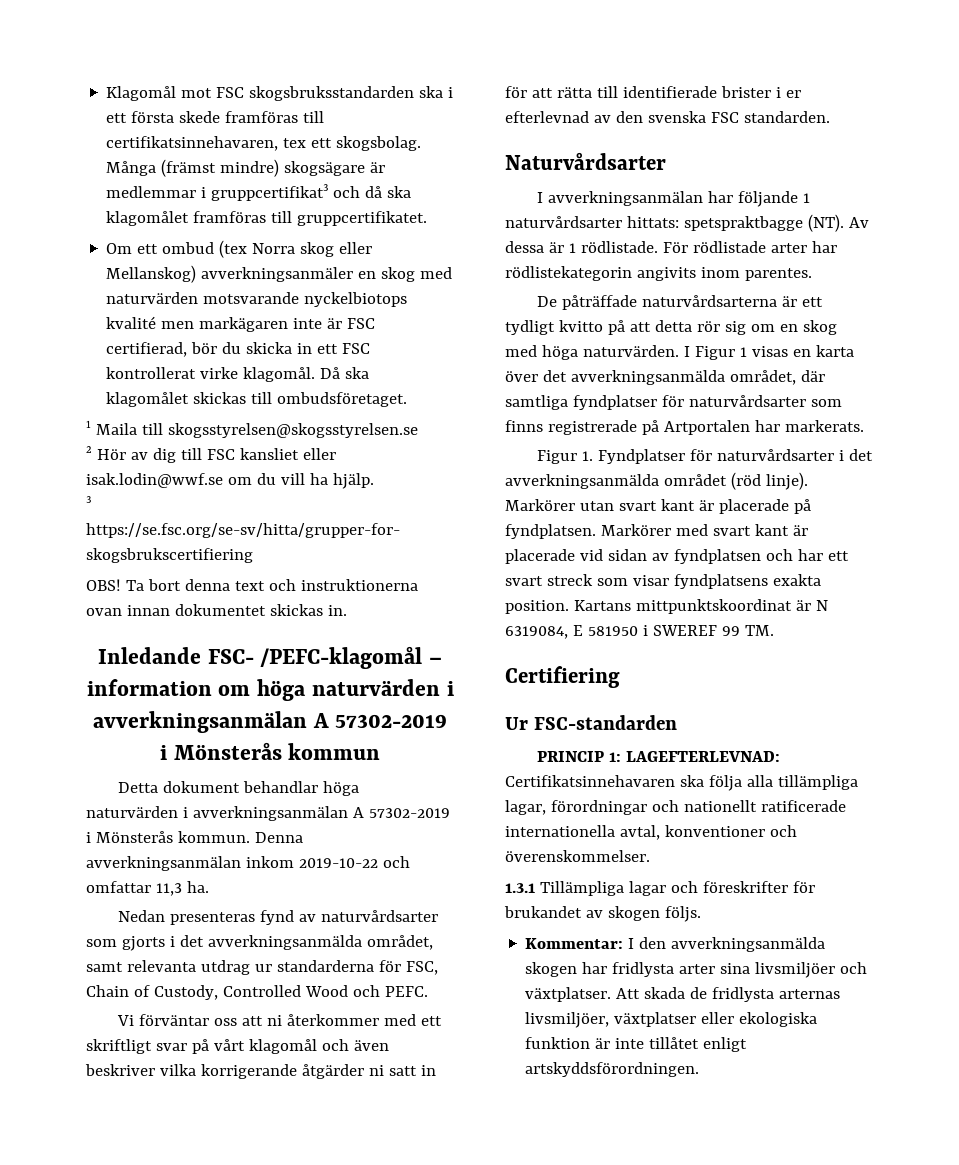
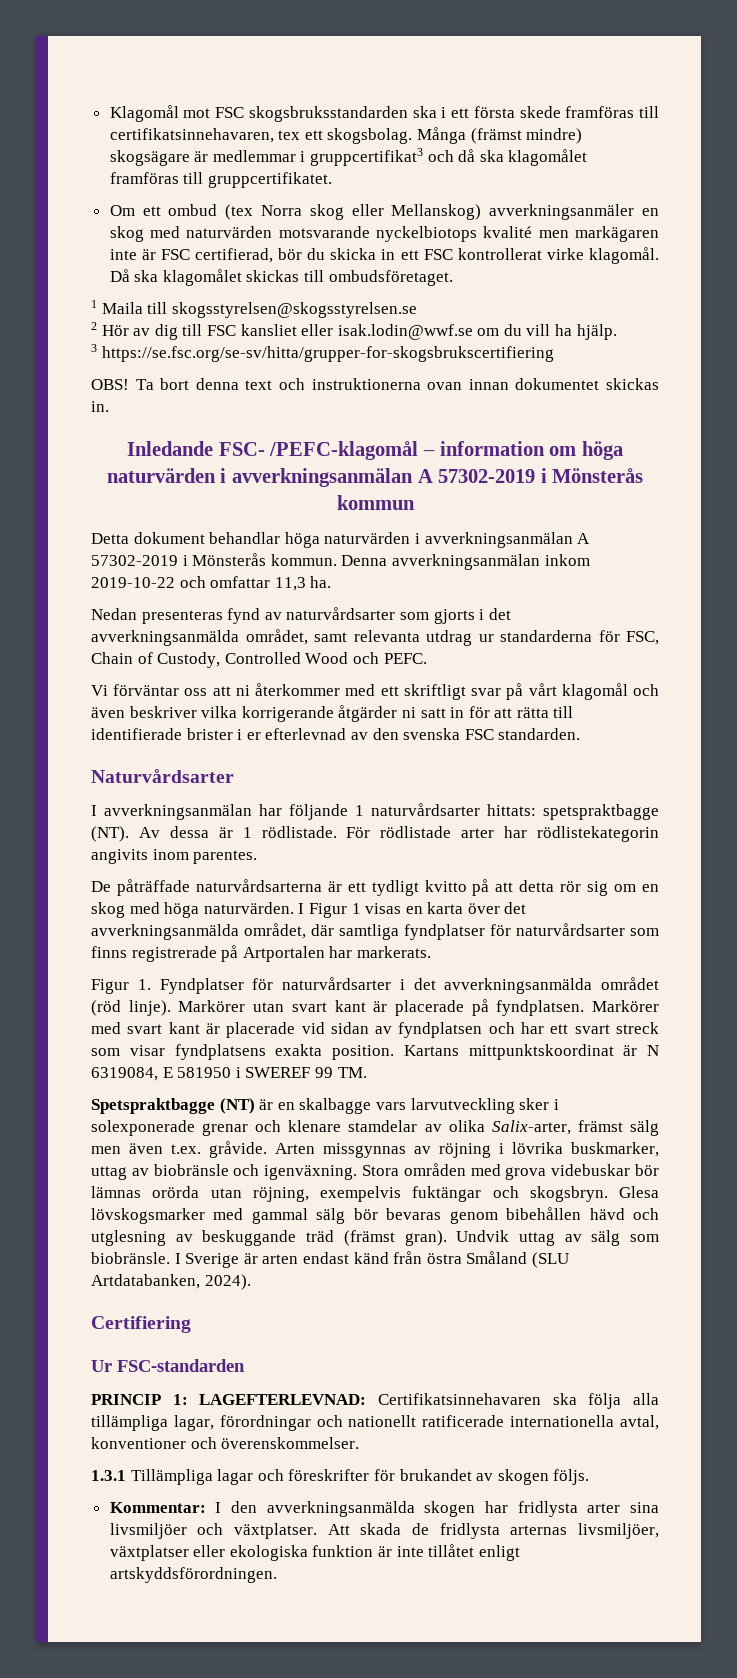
(774, 630) none -> [91,1098,559,1114] [91,1120,659,1136] [91,1141,659,1158] [91,1163,659,1180] [91,1186,659,1202] [91,1207,660,1224] [91,1230,659,1246] [91,1251,569,1268] [91,1274,251,1290] // Spetspraktbagge (NT) är en skalbagge vars larvutveckling sker i solexponerade grenar och klenare stamdelar av olika Salix-arter, främst sälg men även t.ex. gråvide. Arten missgynnas av röjning i lövrika buskmarker, uttag av biobränsle och igenväxning. Stora områden med grova videbuskar bör lämnas orörda utan röjning, exempelvis fuktängar och skogsbryn. Glesa lövskogsmarker med gammal sälg bör bevaras genom bibehållen hävd och utglesning av beskuggande träd (främst gran). Undvik uttag av sälg som biobränsle. I Sverige är arten endast känd från östra Småland (SLU Artdatabanken, 2024).

